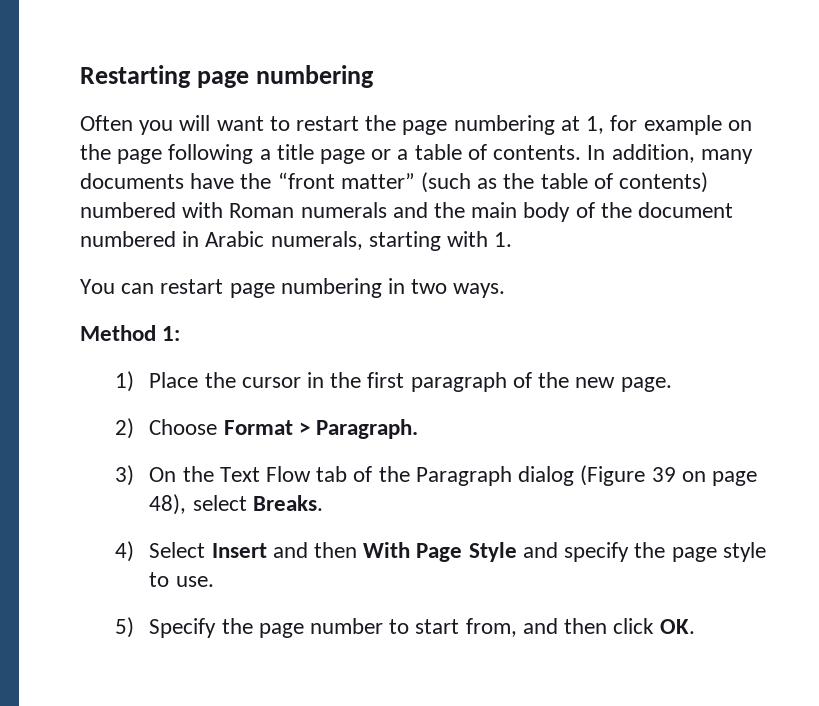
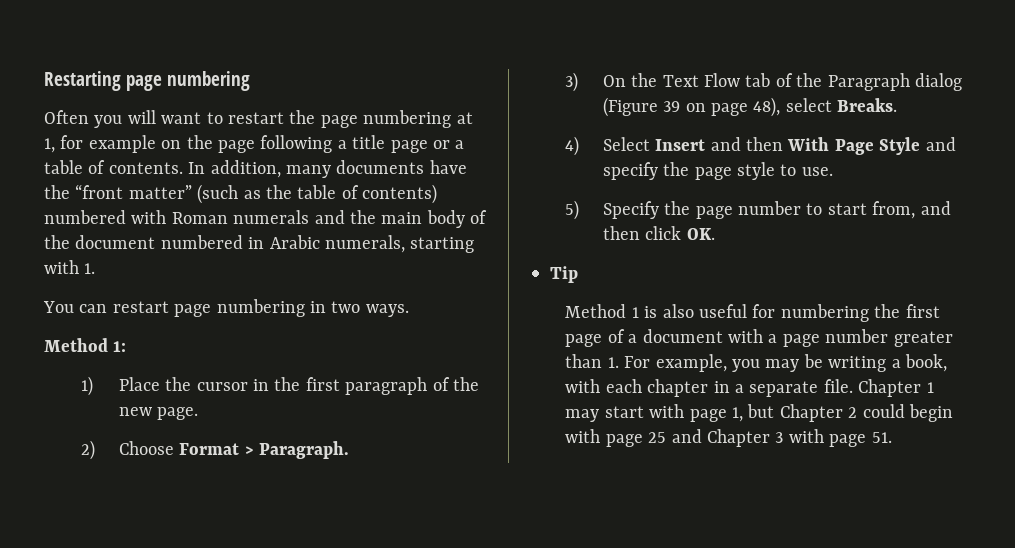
(695, 626) none -> [550,266,578,283] [565,304,940,322] [565,329,953,347] [565,354,948,372] [565,379,934,397] [565,404,954,422] [565,429,892,447] // Tip // Method 1 is also useful for numbering the first page of a document with a page number greater than 1. For example, you may be writing a book, with each chapter in a separate file. Chapter 1 may start with page 1, but Chapter 2 could begin with page 25 and Chapter 3 with page 51.

